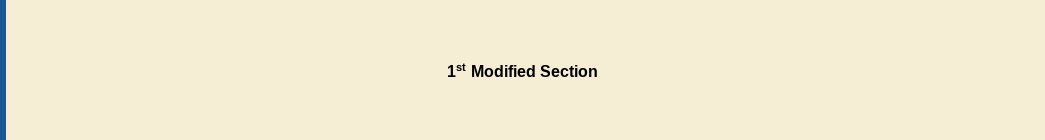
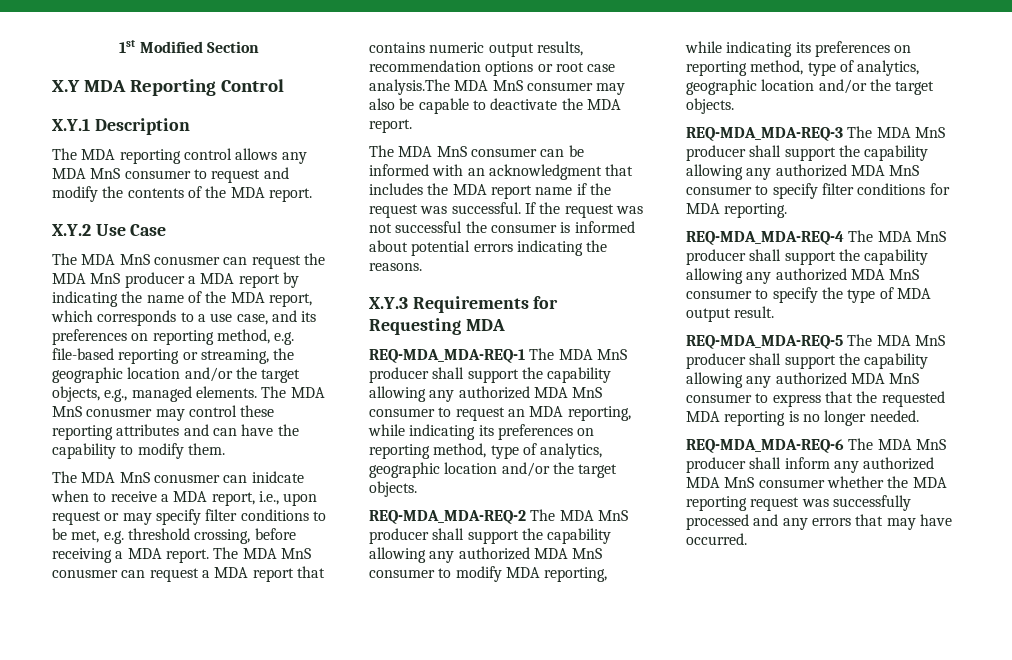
(598, 71) none -> [52,79,284,96] [52,118,190,135] [52,148,307,164] [52,167,289,183] [52,186,312,202] [52,224,167,236] [52,253,325,269] [52,272,299,288] [52,291,312,307] [51,310,317,326] [52,329,295,345] [52,348,295,364] [52,367,301,383] [52,386,325,402] [52,405,275,421] [52,424,299,440] [52,443,225,459] [52,471,304,483] [51,490,318,506] [52,509,326,525] [52,528,296,544] [52,547,311,563] [52,566,325,582] [369,41,583,57] [369,60,616,76] [369,79,626,95] [369,98,621,114] [369,119,412,133] [369,145,584,157] [369,164,634,180] [369,183,611,199] [369,202,643,218] [369,221,635,233] [369,240,608,256] [369,263,422,271] [369,296,559,313] [369,318,505,335] [369,348,627,363] [369,367,612,383] [369,386,603,402] [369,406,631,421] [368,424,595,440] [369,443,603,459] [369,462,618,478] [369,481,417,497] [369,509,628,524] [369,528,612,544] [369,547,603,563] [369,566,608,582] [685,41,912,57] [686,60,920,76] [686,79,935,95] [686,98,734,114] [686,126,945,141] [686,145,929,161] [686,164,920,180] [686,183,950,199] [686,203,788,218] [686,230,946,245] [686,249,929,265] [686,268,920,284] [686,287,931,303] [686,306,775,322] [686,334,945,349] [686,353,929,369] [686,372,920,388] [686,391,945,407] [686,410,919,426] [686,438,946,453] [686,457,935,473] [686,476,947,488] [686,495,911,511] [686,514,952,530] [686,533,747,545] // X.Y MDA Reporting Control // X.Y.1 Description // The MDA reporting control allows any MDA MnS consumer to request and modify the contents of the MDA report. // X.Y.2 Use Case // The MDA MnS conusmer can request the MDA MnS producer a MDA report by indicating the name of the MDA report, which corresponds to a use case, and its preferences on reporting method, e.g. file-based reporting or streaming, the geographic location and/or the target objects, e.g., managed elements. The MDA MnS conusmer may control these reporting attributes and can have the capability to modify them. // The MDA MnS conusmer can inidcate when to receive a MDA report, i.e., upon request or may specify filter conditions to be met, e.g. threshold crossing, before receiving a MDA report. The MDA MnS conusmer can request a MDA report that contains numeric output results, recommendation options or root case analysis.The MDA MnS consumer may also be capable to deactivate the MDA report. // The MDA MnS consumer can be informed with an acknowledgment that includes the MDA report name if the request was successful. If the request was not successful the consumer is informed about potential errors indicating the reasons. // X.Y.3 Requirements for Requesting MDA // REQ-MDA_MDA-REQ-1 The MDA MnS producer shall support the capability allowing any authorized MDA MnS consumer to request an MDA reporting, while indicating its preferences on reporting method, type of analytics, geographic location and/or the target objects. // REQ-MDA_MDA-REQ-2 The MDA MnS producer shall support the capability allowing any authorized MDA MnS consumer to modify MDA reporting, while indicating its preferences on reporting method, type of analytics, geographic location and/or the target objects. // REQ-MDA_MDA-REQ-3 The MDA MnS producer shall support the capability allowing any authorized MDA MnS consumer to specify filter conditions for MDA reporting. // REQ-MDA_MDA-REQ-4 The MDA MnS producer shall support the capability allowing any authorized MDA MnS consumer to specify the type of MDA output result. // REQ-MDA_MDA-REQ-5 The MDA MnS producer shall support the capability allowing any authorized MDA MnS consumer to express that the requested MDA reporting is no longer needed. // REQ-MDA_MDA-REQ-6 The MDA MnS producer shall inform any authorized MDA MnS consumer whether the MDA reporting request was successfully processed and any errors that may have occurred.

